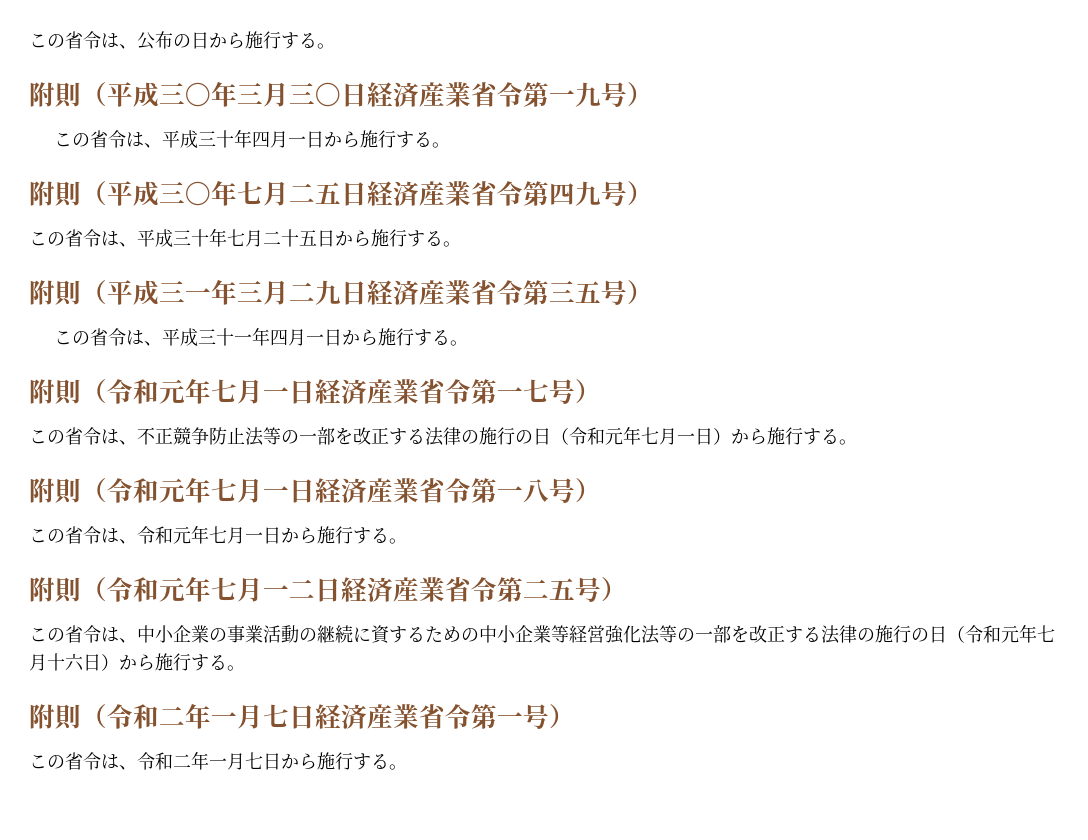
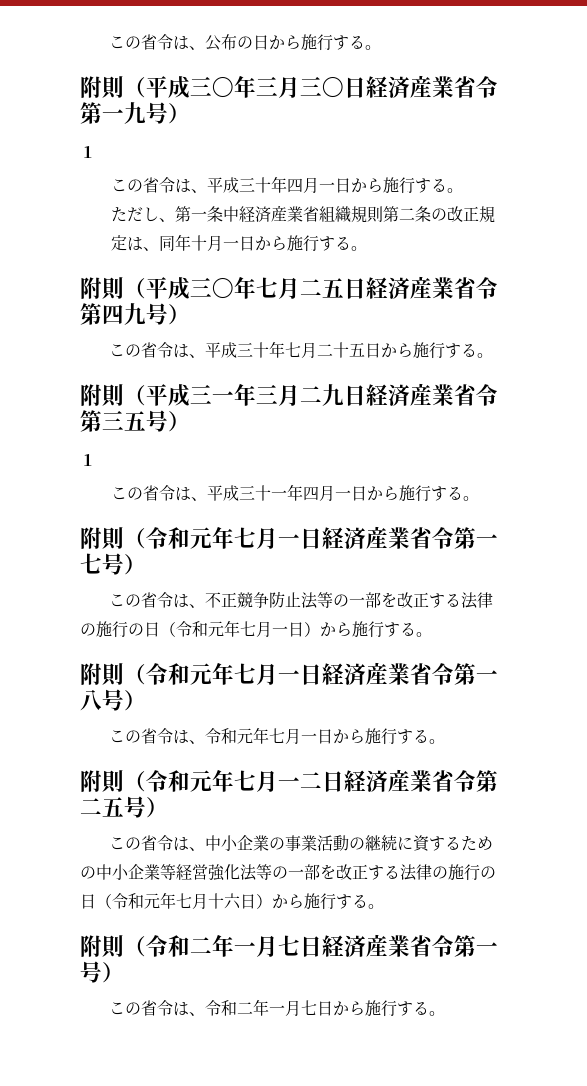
(653, 94) none -> [80,146,96,158] // １
(450, 145) none -> [110,205,495,223] [110,234,367,252] // ただし、第一条中経済産業省組織規則第二条の改正規定は、同年十月一日から施行する。
(653, 292) none -> [80,454,96,466] // １

